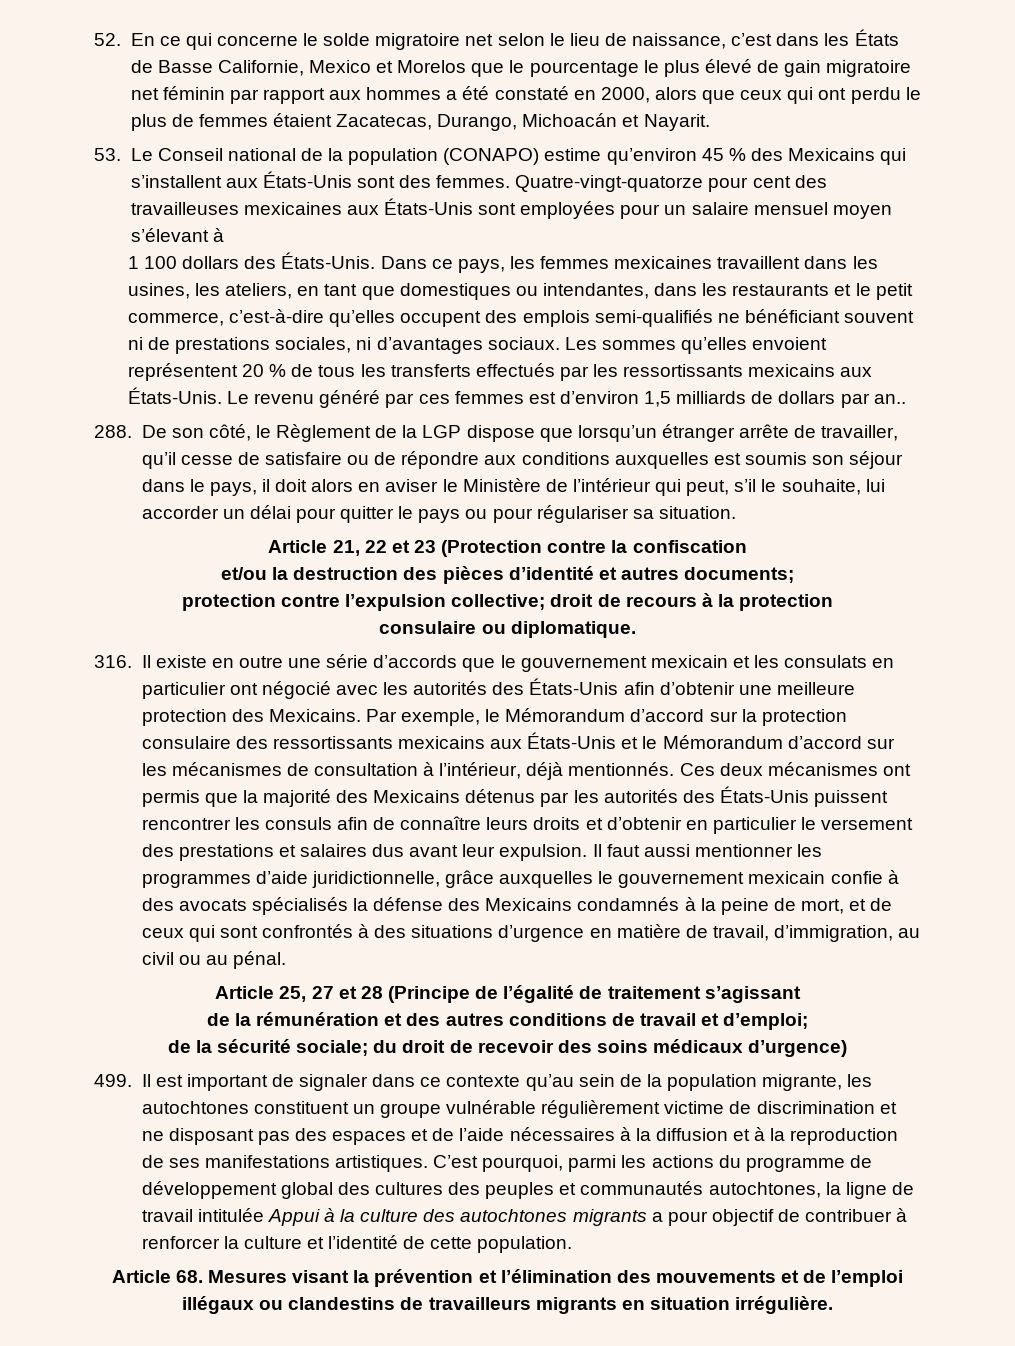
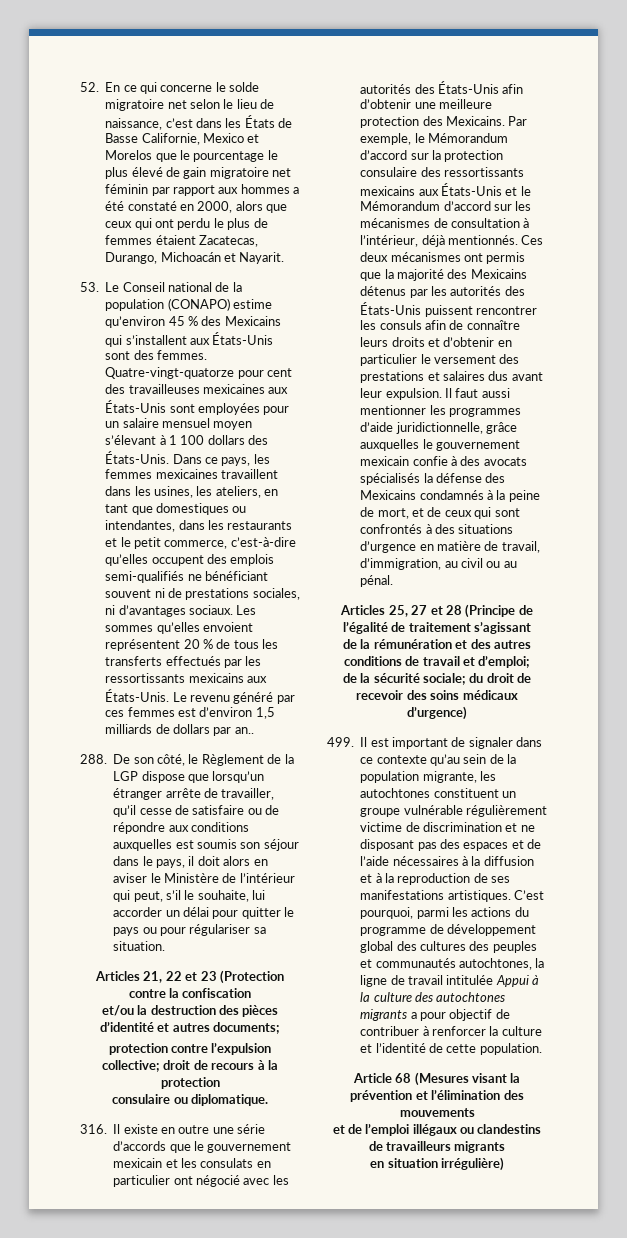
(224, 235) // -> (166, 440) none
[268,540,328,553] Article -> [95,971,141,981] Articles
[215,986,275,999] Article -> [340,605,386,615] Articles
[175,1270,287,1283] 68. Mesures -> [395,1072,469,1086] 68 (Mesures
(776, 1276) none -> (475, 1112) //
(617, 1305) none -> (506, 1147) //
[735,1296,834,1314] irrégulière. -> [440,1157,504,1171] irrégulière)

